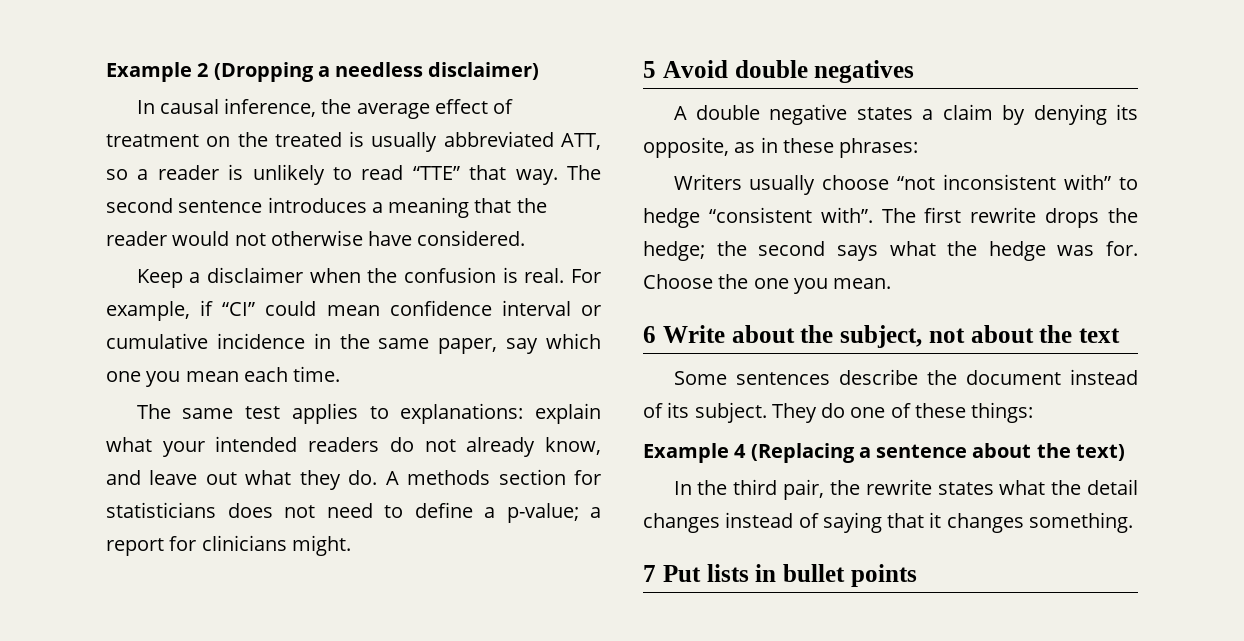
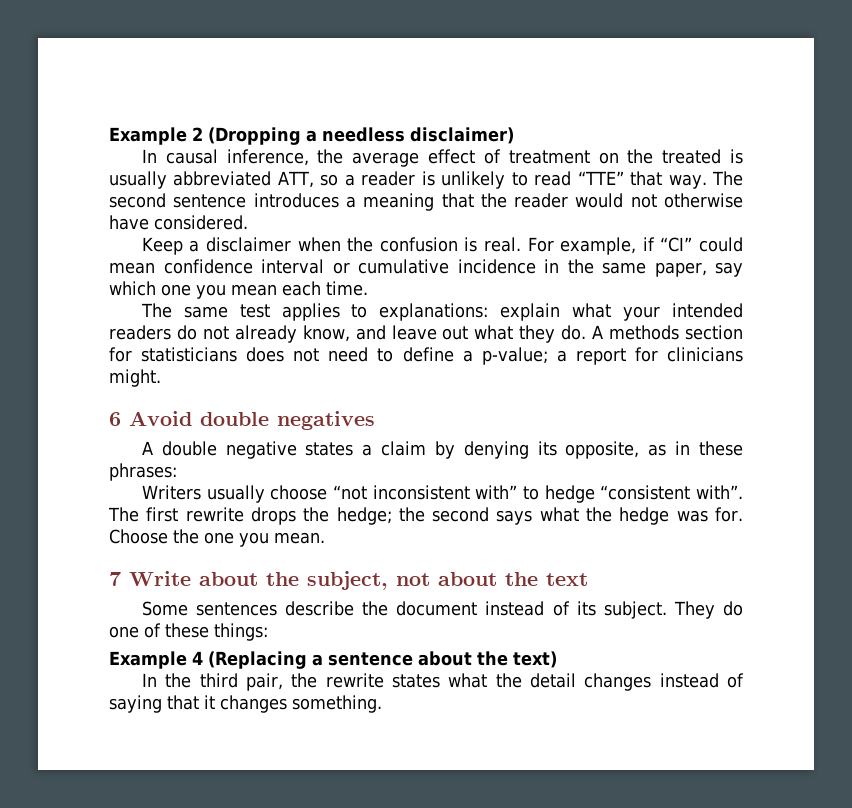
[643,61,656,78] 5 -> [109,412,121,426] 6
[643,326,656,343] 6 -> [109,572,121,586] 7
[643,564,917,587] // 7 Put lists in bullet points -> (382, 704) none

